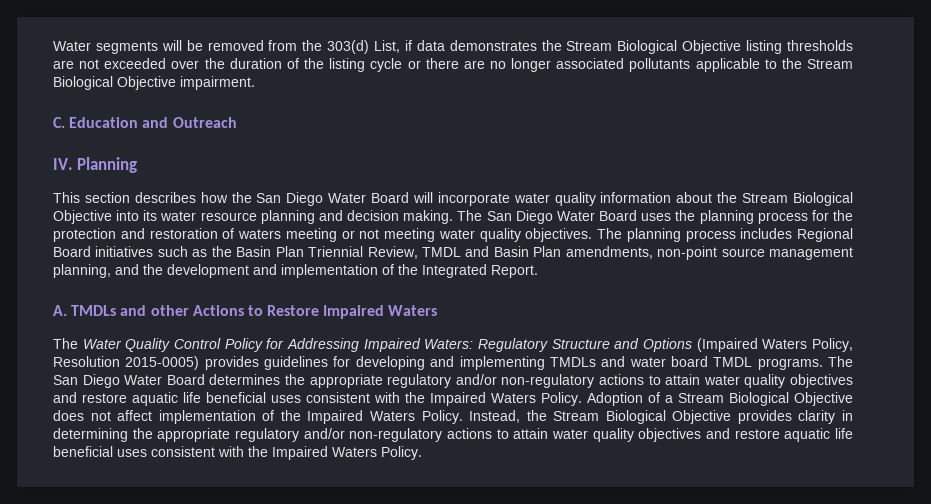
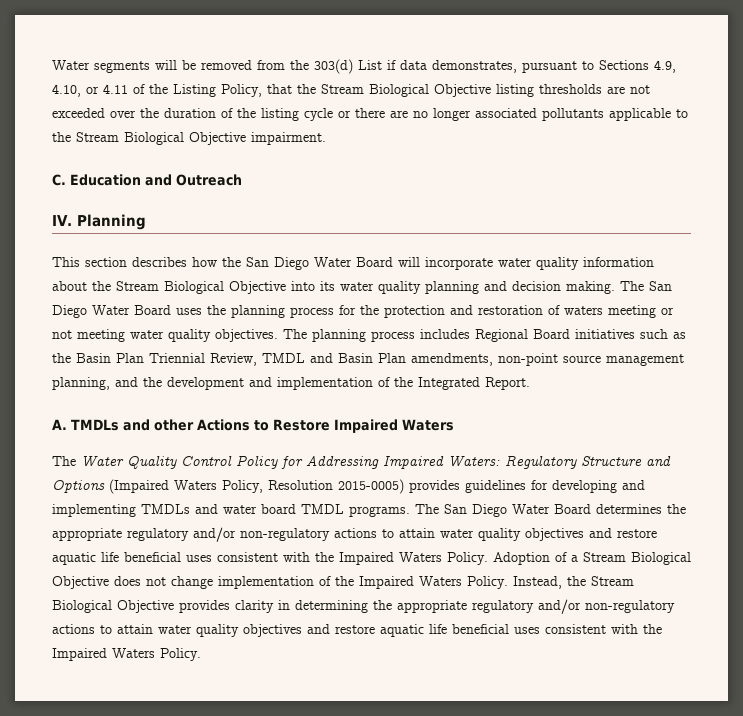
[374,40,401,53] List, -> [358,60,382,70] List
[449,40,537,51] demonstrates -> [432,60,676,73] [52,84,292,97] demonstrates, pursuant to Sections 4.9, 4.10, or 4.11 of the Listing Policy, that
[200,212,257,221] resource -> [378,281,421,294] quality
[117,410,153,421] affect -> [171,576,213,589] change

